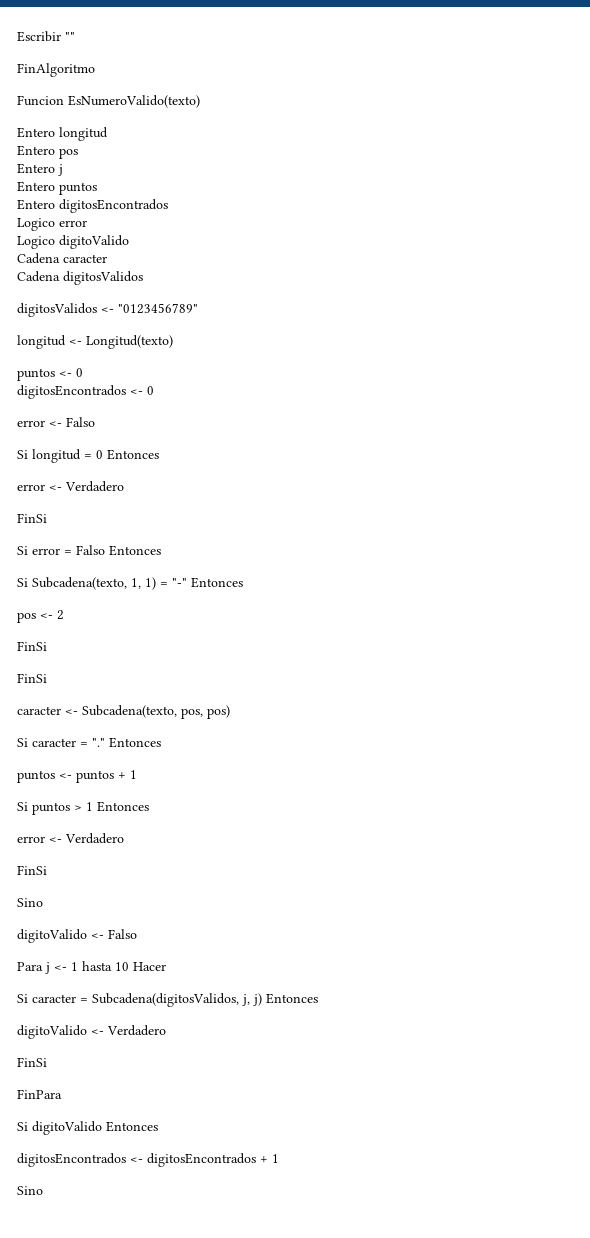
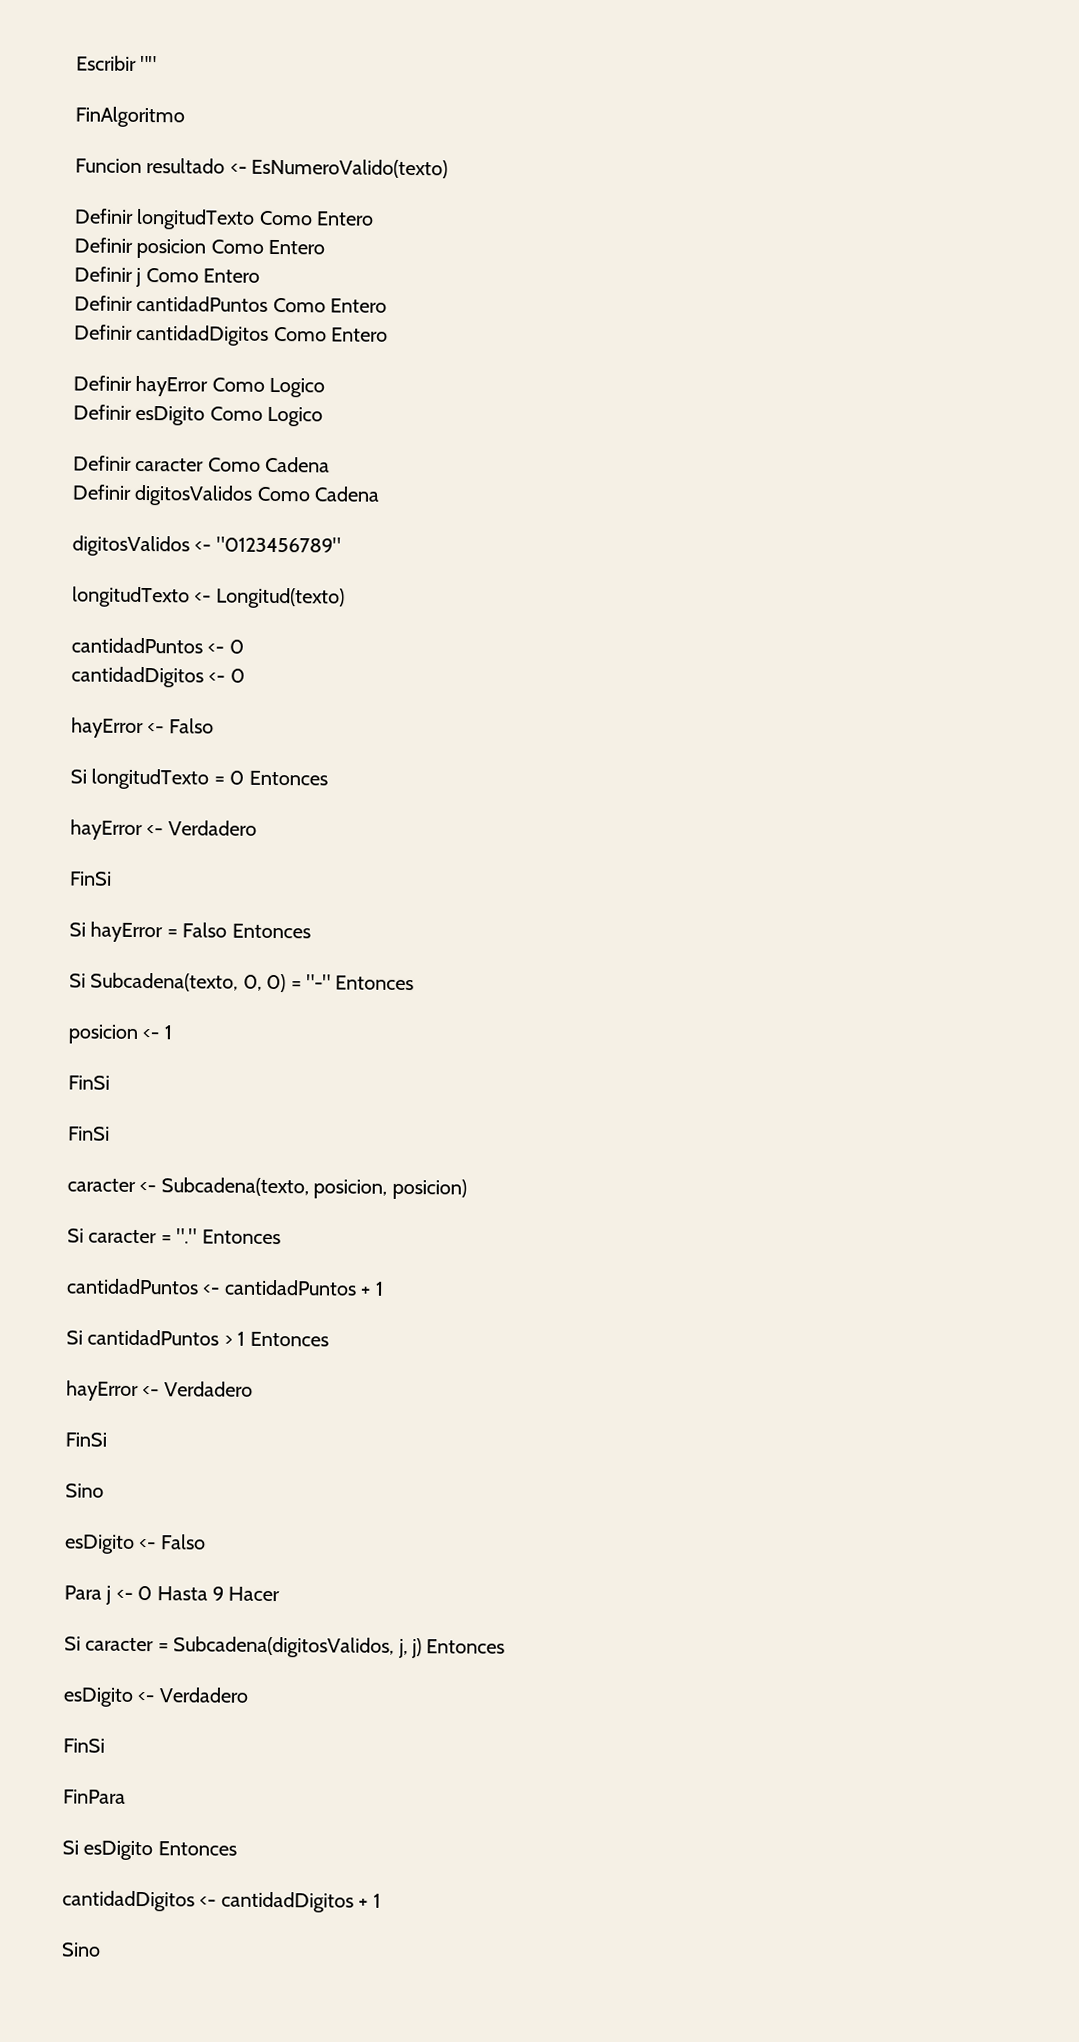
(64, 100) none -> [146,158,247,174] resultado <-
[17,127,108,141] [17,145,78,159] [17,163,63,176] [17,181,97,195] [17,199,168,213] [17,218,87,231] [17,235,129,249] [17,253,107,264] [17,271,143,285] Entero longitud // Entero pos // Entero j // Entero puntos // Entero digitosEncontrados // Logico error // Logico digitoValido // Cadena caracter // Cadena digitosValidos -> [74,208,375,230] [74,237,326,259] [74,266,261,287] [74,295,388,313] [74,324,389,346] [73,375,326,398] [73,404,324,427] [73,455,331,473] [72,484,381,506] Definir longitudTexto Como Entero // Definir posicion Como Entero // Definir j Como Entero // Definir cantidadPuntos Como Entero // Definir cantidadDigitos Como Entero // Definir hayError Como Logico // Definir esDigito Como Logico // Definir caracter Como Cadena // Definir digitosValidos Como Cadena
[17,335,66,349] longitud -> [72,586,190,608] longitudTexto
[17,368,83,381] [17,385,154,399] [17,420,45,427] puntos <- 0 // digitosEncontrados <- 0 // error -> [71,637,244,654] [71,666,245,688] [71,717,144,739] cantidadPuntos <- 0 // cantidadDigitos <- 0 // hayError
[32,449,81,463] longitud -> [91,768,210,790] longitudTexto
[17,484,45,491] error -> [70,819,143,841] hayError
[32,548,60,555] error -> [90,921,164,943] hayError
[131,577,156,590] 1, 1) -> [242,973,287,993] 0, 0)
[17,610,64,623] pos <- 2 -> [68,1024,172,1044] posicion <- 1
[181,705,230,719] pos, pos) -> [313,1178,467,1200] posicion, posicion)
[17,770,114,783] puntos <- puntos -> [66,1278,357,1296] cantidadPuntos <- cantidadPuntos
[32,802,70,815] puntos -> [87,1329,220,1346] cantidadPuntos
[17,836,45,843] error -> [66,1380,139,1401] hayError
[17,929,87,943] digitoValido -> [64,1534,135,1554] esDigito
[71,961,129,971] 1 hasta 10 -> [137,1586,225,1601] 0 Hasta 9
[17,1025,87,1039] digitoValido -> [63,1687,133,1707] esDigito
[32,1121,158,1135] [17,1153,256,1167] digitoValido Entonces // digitosEncontrados <- digitosEncontrados -> [83,1840,237,1861] [62,1890,354,1913] esDigito Entonces // cantidadDigitos <- cantidadDigitos

